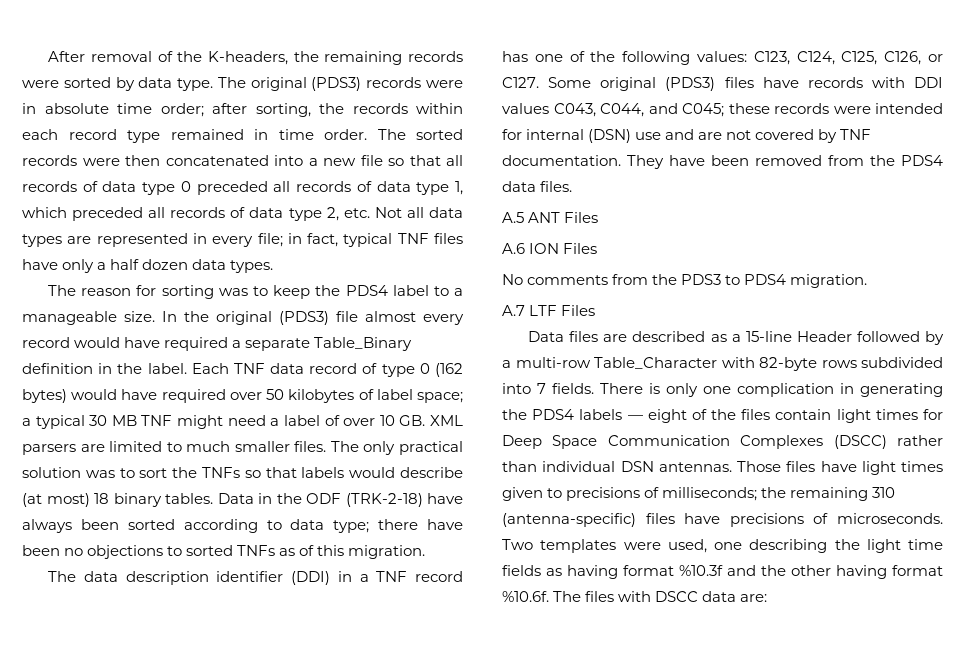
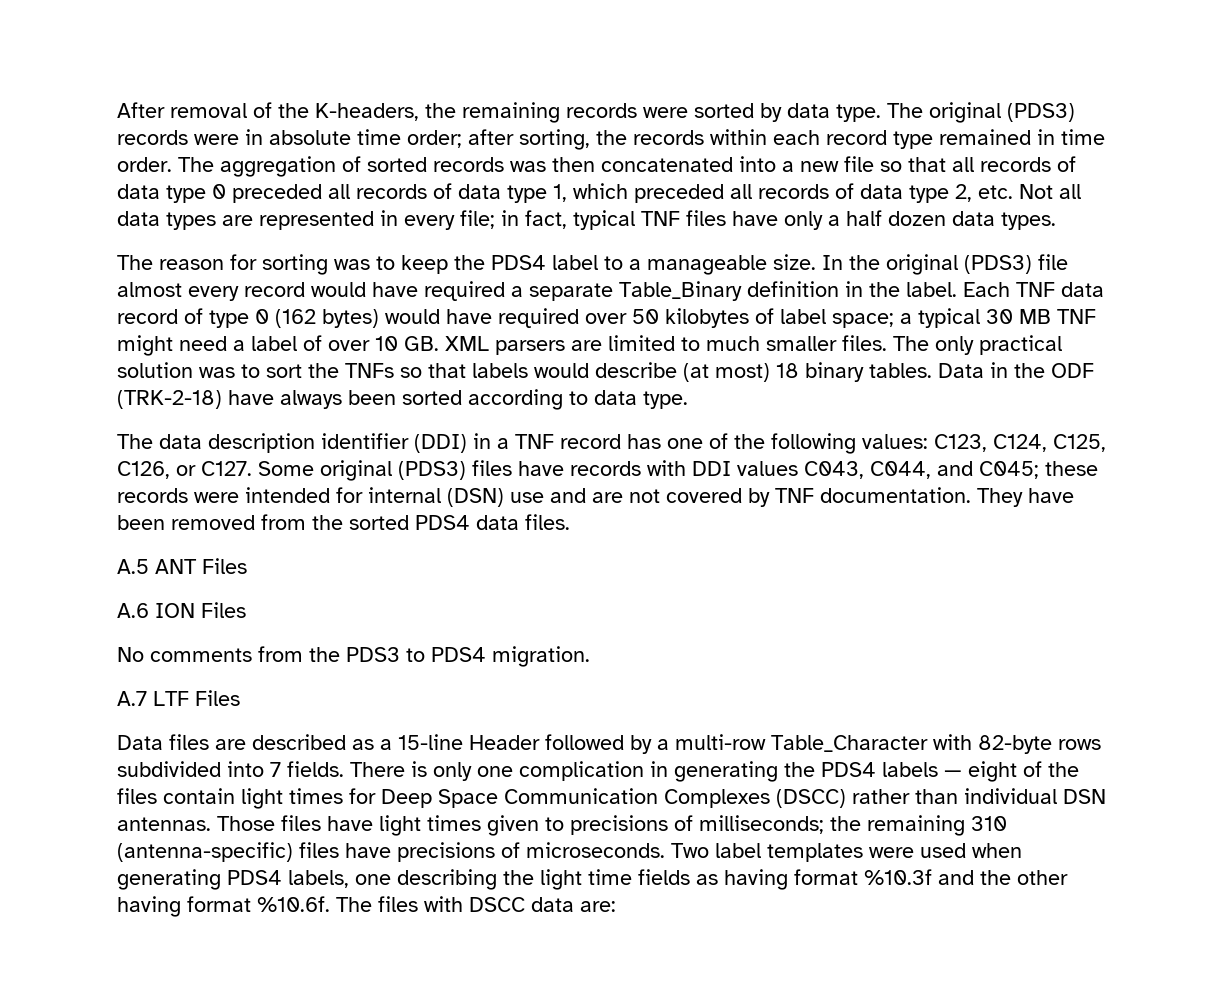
(406, 134) none -> [220,156,361,177] aggregation of
[82,158,120,166] were -> [510,161,546,172] was
[333,519,463,533] [22,545,426,559] type; there have been no objections to sorted TNFs as of this migration. -> [643,391,688,409] type.
(895, 160) none -> [349,515,409,530] sorted
(533, 544) none -> [715,843,761,858] label
[667,539,707,553] used, -> [920,843,1022,858] [117,869,349,890] used when generating PDS4 labels,

